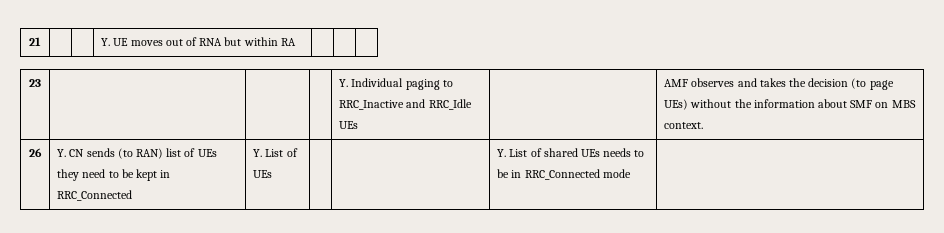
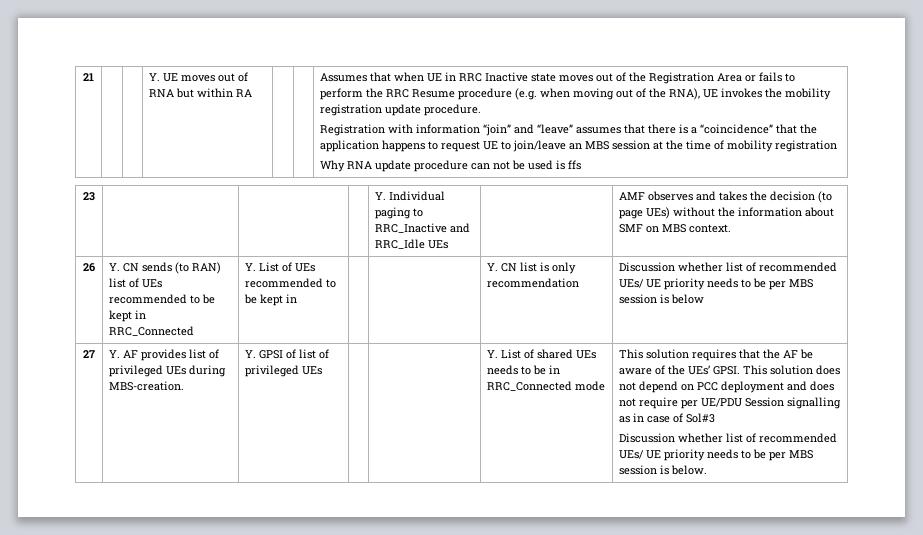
(296, 42) none -> [320,72,796,84] [320,88,832,100] [320,104,482,116] [320,124,818,136] [320,140,838,152] [320,160,582,172] Assumes that when UE in RRC Inactive state moves out of the Registration Area or fails to perform the RRC Resume procedure (e.g. when moving out of the RNA), UE invokes the mobility registration update procedure. // Registration with information “join” and “leave” assumes that there is a “coincidence” that the application happens to request UE to join/leave an MBS session at the time of mobility registration // Why RNA update procedure can not be used is ffs
[57,169,106,181] they need -> [109,294,188,304] recommended
(273, 174) none -> [245,278,337,288] [244,294,298,306] [487,262,577,274] [487,278,580,288] [619,262,838,272] [619,278,814,290] [619,294,705,304] [83,350,95,358] [109,349,220,361] [109,365,227,377] [109,381,185,391] [245,349,330,359] [245,365,323,377] recommended to be kept in | | | Y. CN list is only recommendation | Discussion whether list of recommended UEs/ UE priority needs to be per MBS session is below // 27 | Y. AF provides list of privileged UEs during MBS-creation. | Y. GPSI of list of privileged UEs
(631, 173) none -> [619,349,814,361] [619,365,841,375] [619,381,835,393] [619,397,842,409] [619,413,716,423] [619,433,838,443] [619,449,814,461] [619,465,708,475] This solution requires that the AF be aware of the UEs’ GPSI. This solution does not depend on PCC deployment and does not require per UE/PDU Session signalling as in case of Sol#3 // Discussion whether list of recommended UEs/ UE priority needs to be per MBS session is below.

